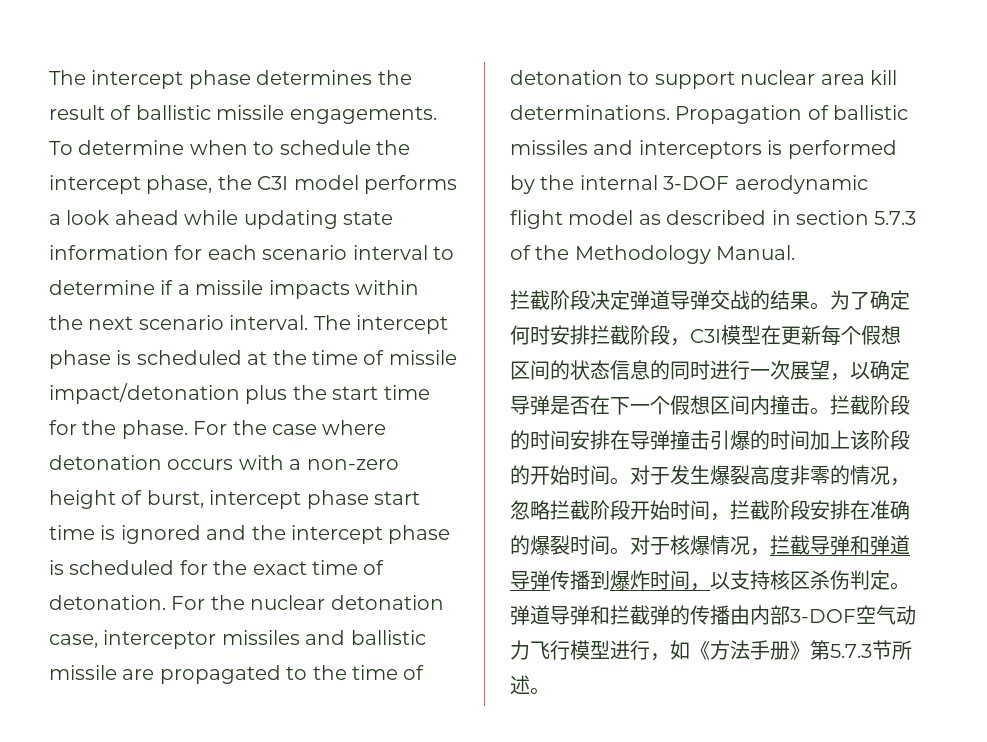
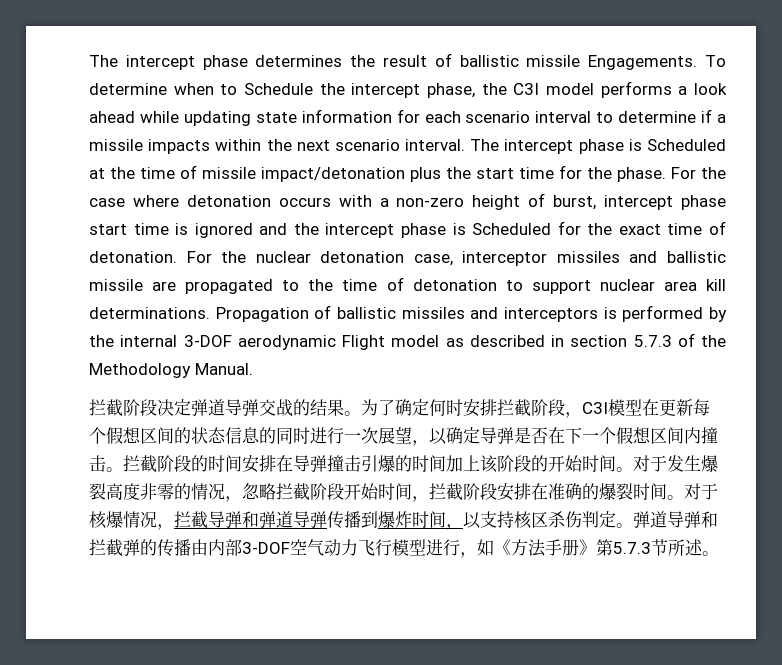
[289,106,437,124] engagements. -> [588,55,698,70] Engagements.
[279,140,371,155] schedule -> [243,83,313,95] Schedule
[136,350,242,365] scheduled -> [647,139,726,151] Scheduled
[69,560,175,575] scheduled -> [472,223,552,235] Scheduled
[510,210,563,229] flight -> [342,335,385,350] Flight

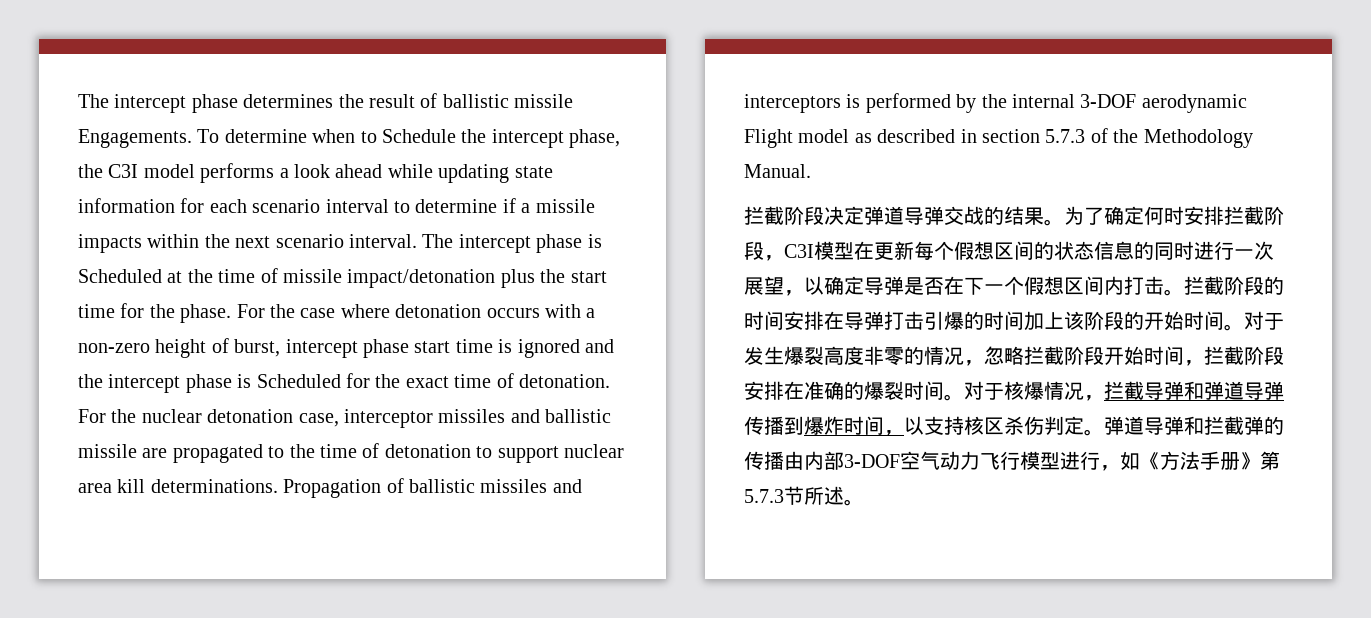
[701,427,718,444] 撞 -> [1124,276,1144,295] 打
[327,455,344,472] 撞 -> [884,311,904,330] 打

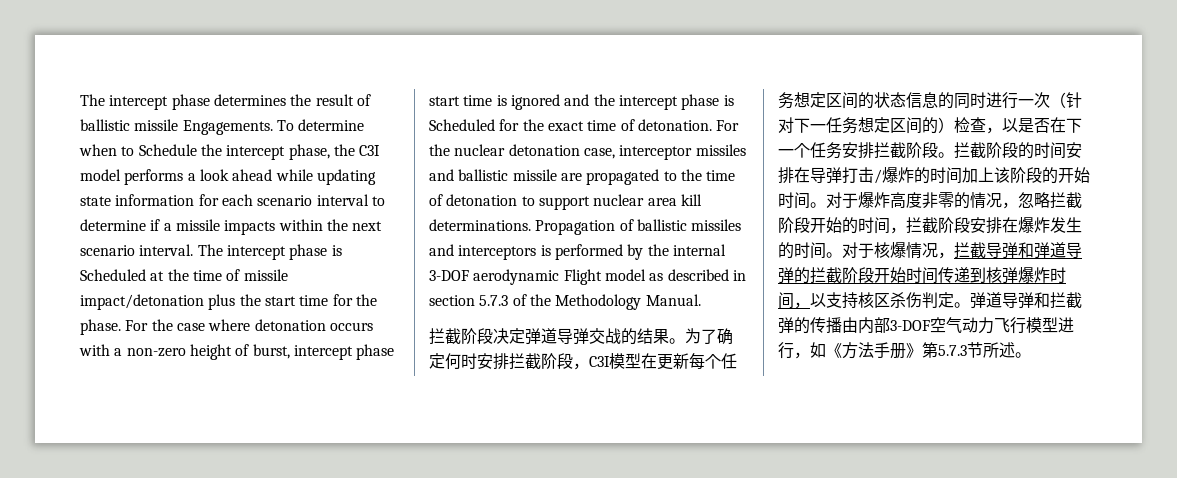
[954,241,994,260] 假想 -> [721,353,737,369] [778,92,826,109] 任务想定
[744,276,1164,296] 展望，以确定导弹是否在下一个假想区间内打击 -> [1050,92,1082,108] [778,117,1082,134] [778,142,938,159] （针对下一任务想定区间的）检查，以是否在下一个任务安排拦截阶段
[924,311,964,330] 引爆 -> [874,167,914,184] /爆炸
[744,346,824,365] 发生爆裂 -> [858,192,890,208] 爆炸
(1144, 355) none -> [842,217,858,234] 的
[804,381,904,400] 准确的爆裂 -> [1018,217,1082,233] [778,242,794,259] 爆炸发生的
[744,416,804,435] 传播到 -> [794,267,1018,284] 的拦截阶段开始时间传递到核弹

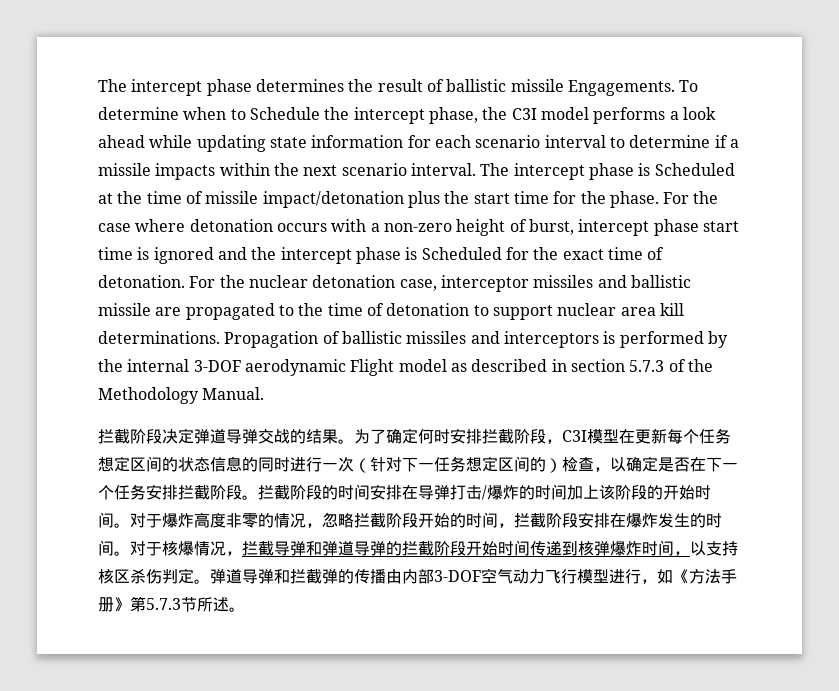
(1018, 125) none -> [626,456,658,472] 确定

